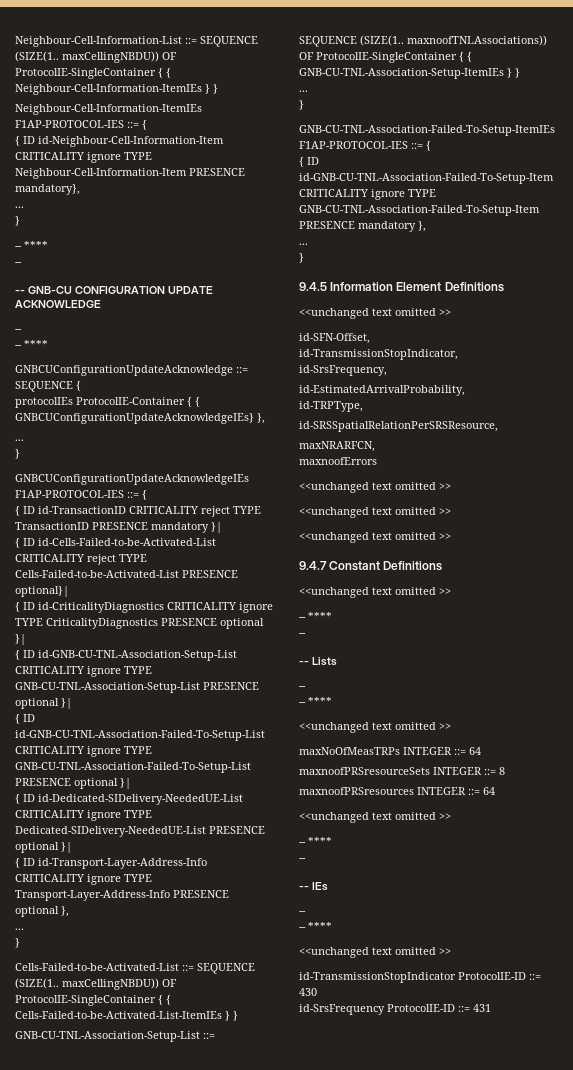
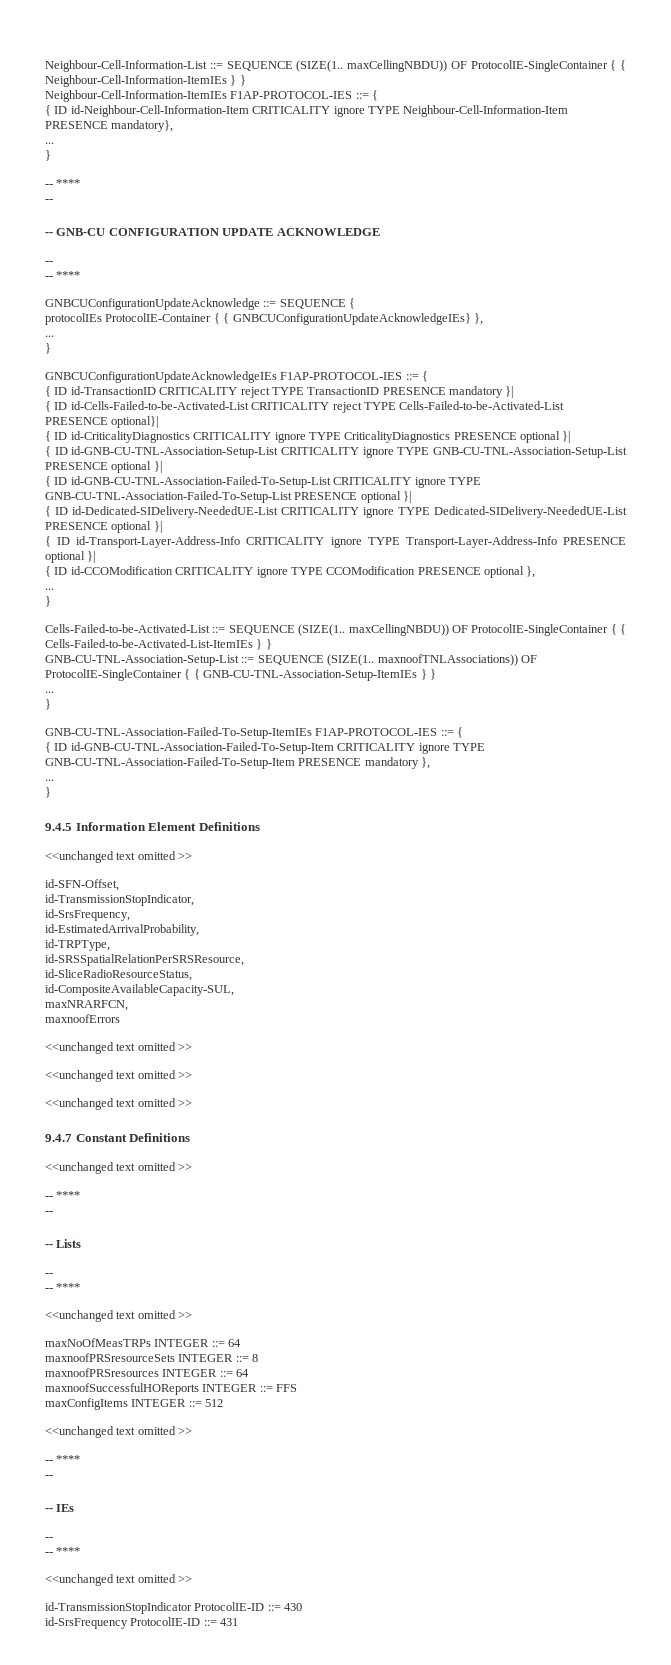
(59, 911) none -> [87,551,97,563] [45,566,524,578] }| // { ID id-CCOModification CRITICALITY ignore TYPE CCOModification PRESENCE optional
(498, 426) none -> [45,969,192,981] [45,984,234,996] // id-SliceRadioResourceStatus, // id-CompositeAvailableCapacity-SUL,
(495, 791) none -> [45,1383,298,1395] [45,1398,224,1410] // maxnoofSuccessfulHOReports INTEGER ::= FFS // maxConfigItems INTEGER ::= 512

